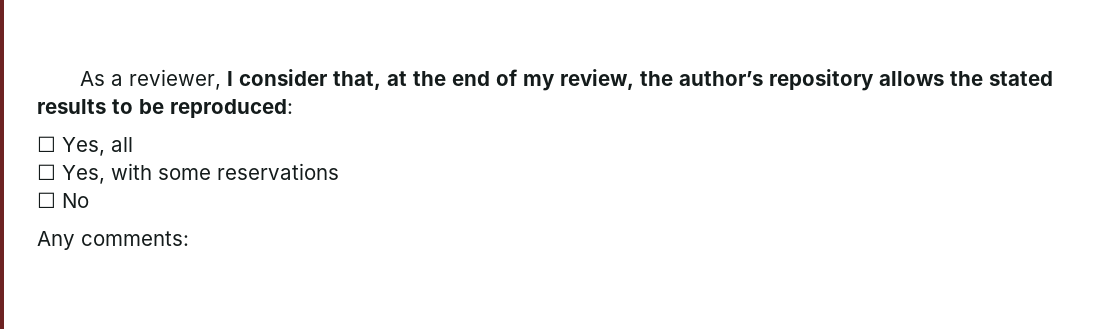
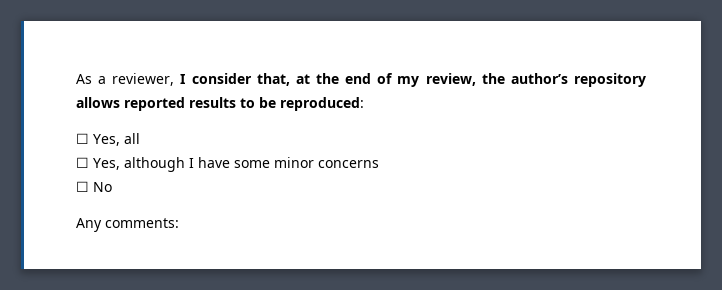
[949,71,1053,86] the stated -> [124,97,185,111] reported
[111,163,339,180] with some reservations -> [124,157,379,172] although I have some minor concerns

